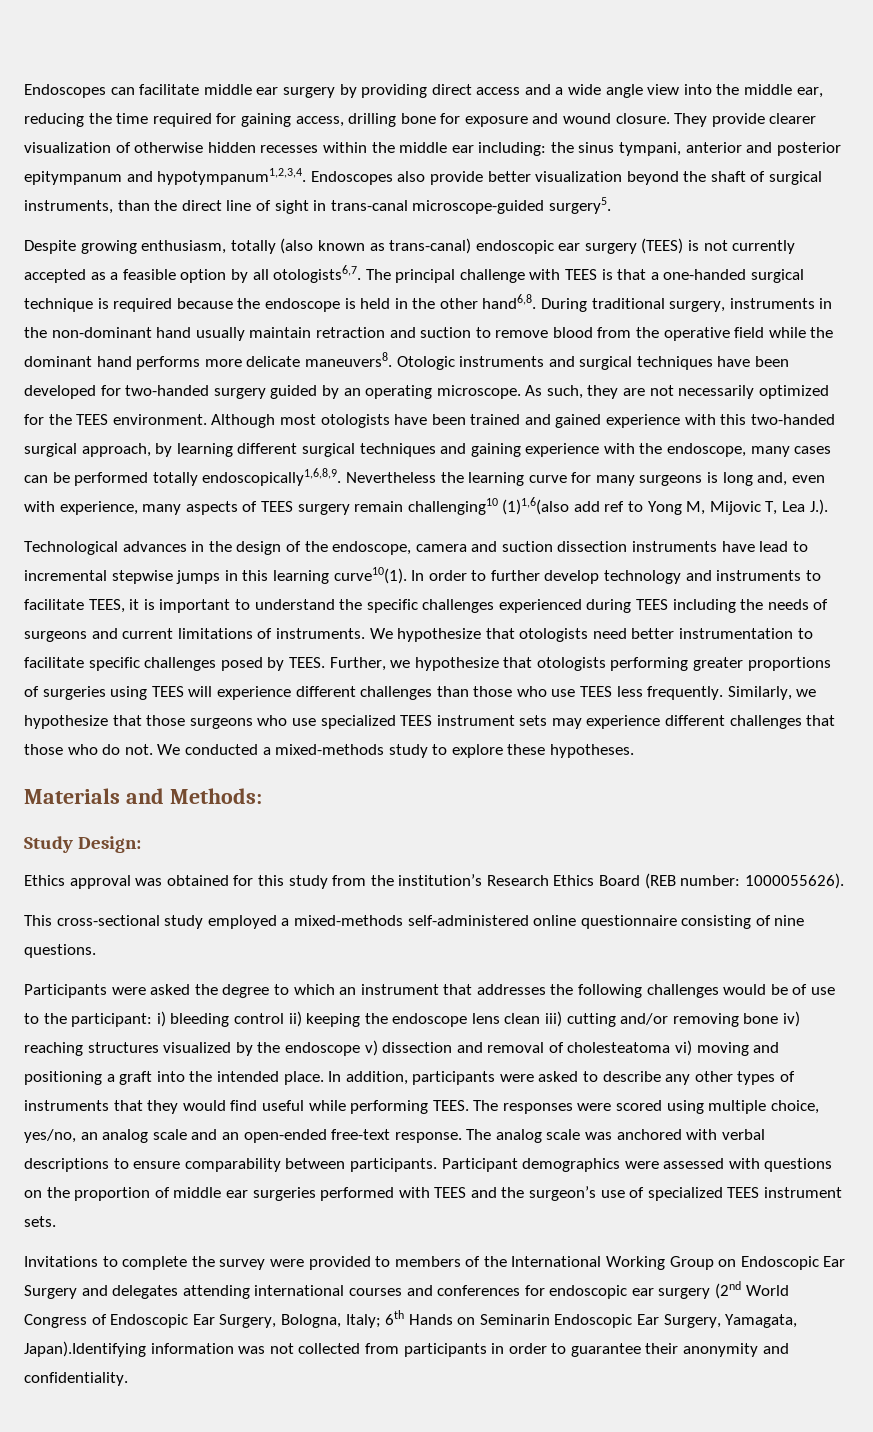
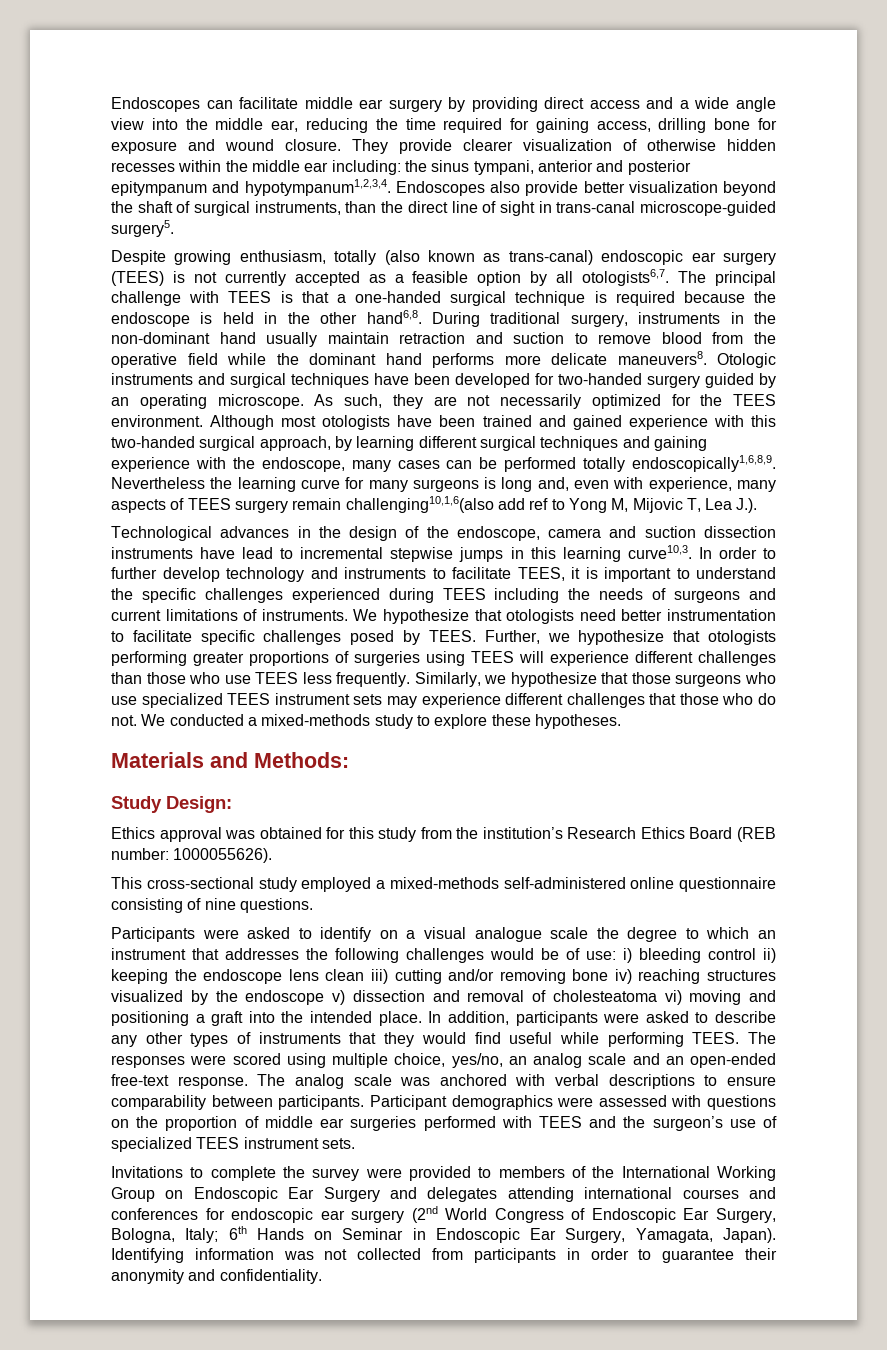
[407,497,570,515] challenging10 (1)1,6(also -> [345,496,494,513] challenging10,1,6(also
[333,567,407,584] curve10(1). -> [627,545,692,559] curve10,3.
(191, 989) none -> [298,927,589,942] to identify on a visual analogue scale
[811,987,836,995] [24,1013,153,1027] use to the participant: -> [586,951,616,960] use:
[479,1314,550,1325] Seminarin -> [342,1228,426,1240] Seminar in
[24,1341,146,1357] Japan).Identifying -> [722,1228,776,1243] [111,1248,184,1263] Japan). Identifying

